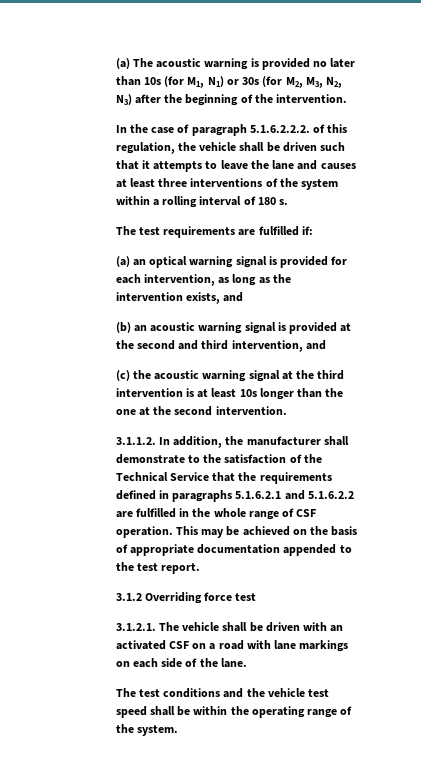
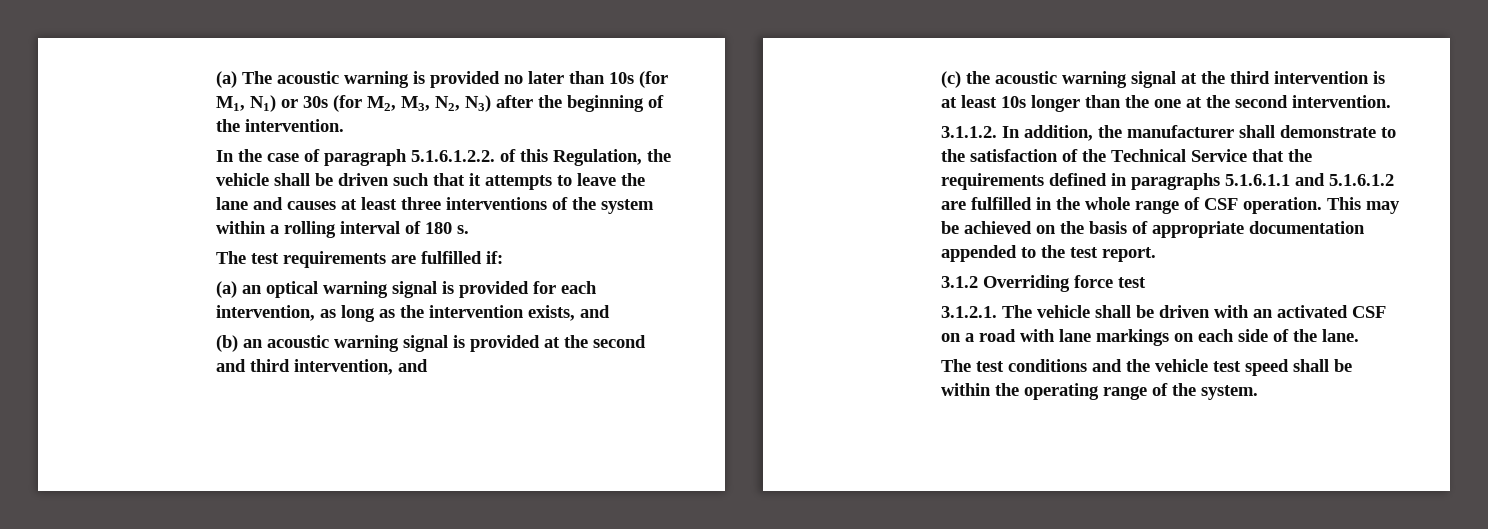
[249,125,310,133] 5.1.6.2.2.2. -> [411,150,496,162] 5.1.6.1.2.2.
[115,142,175,154] regulation, -> [553,149,643,166] Regulation,
[235,490,354,500] 5.1.6.2.1 and 5.1.6.2.2 -> [1225,173,1395,186] 5.1.6.1.1 and 5.1.6.1.2

